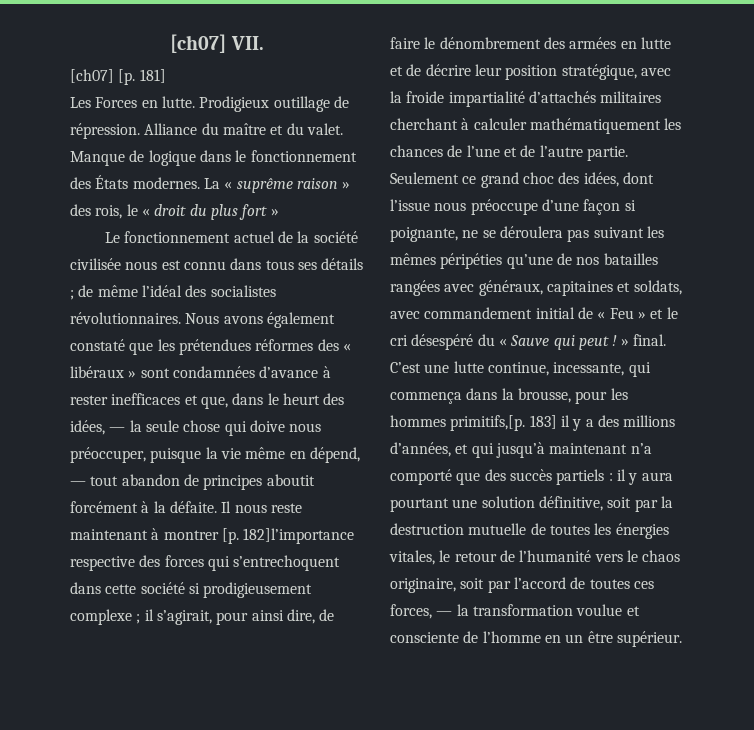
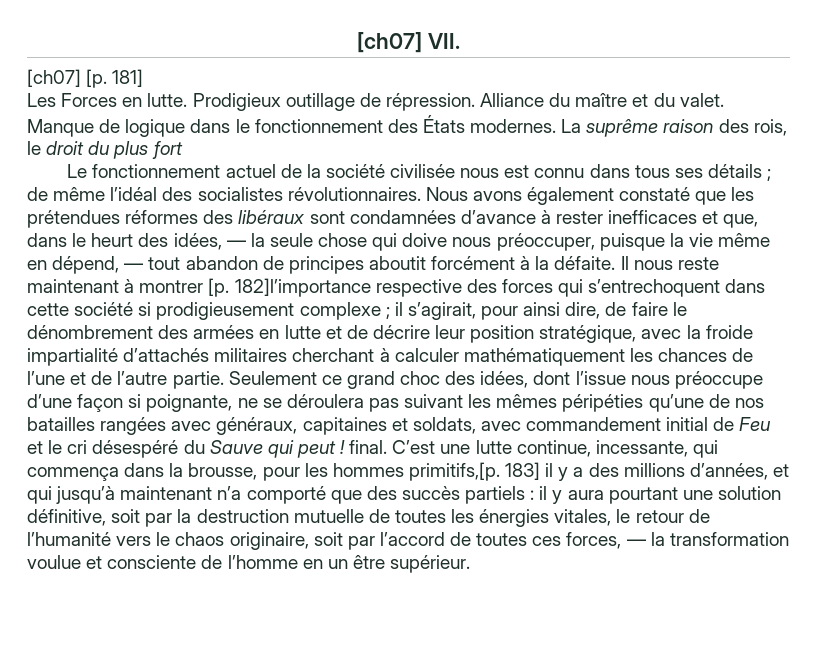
[224,181,233,189] « -> (582, 126) none
[342,181,351,189] » -> (714, 126) none
[141,208,150,216] « -> (41, 148) none
[270,208,279,216] » -> (183, 150) none
[342,343,351,351] [70,366,137,378] « libéraux » -> [238,209,305,224] libéraux
[597,308,646,319] « Feu » -> [739,417,772,431] Feu
[498,338,507,346] « -> (205, 447) none
[620,338,629,346] » -> (346, 447) none

